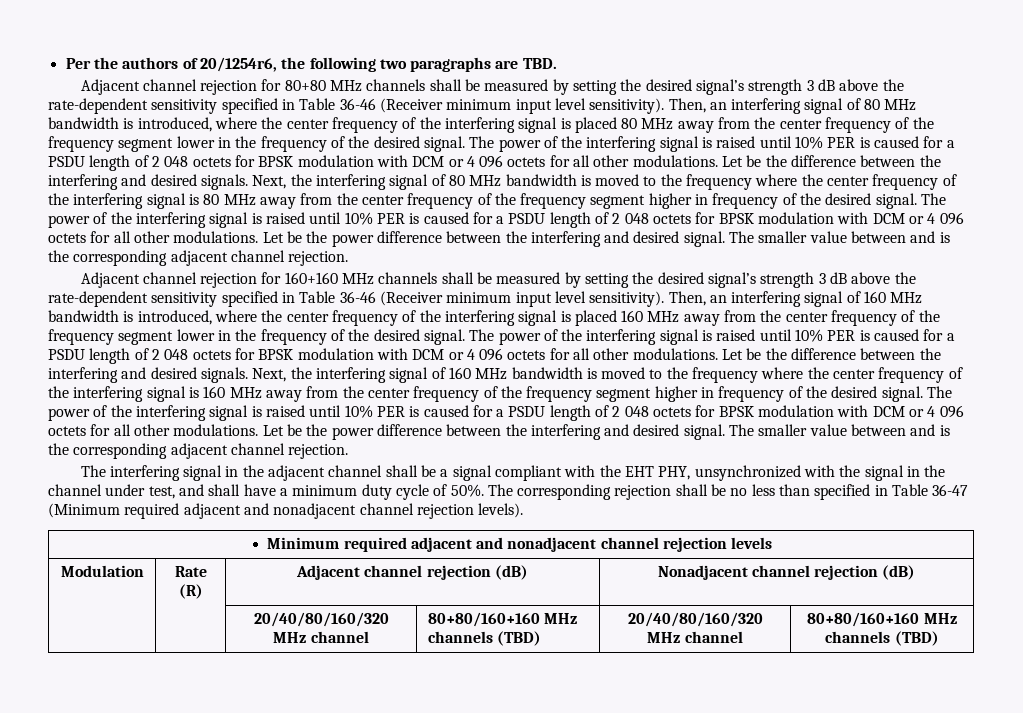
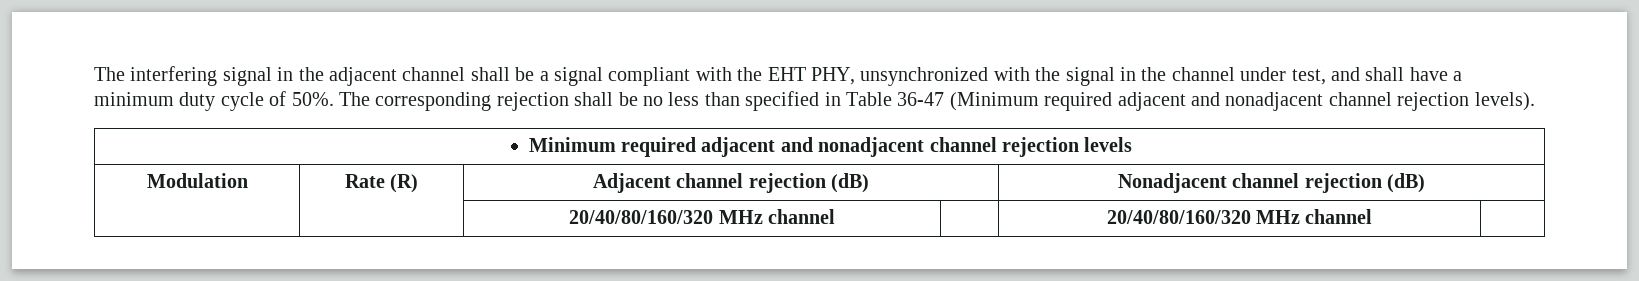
[65,57,557,72] [80,79,904,95] [48,98,917,114] [48,117,934,133] [48,136,955,152] [48,155,941,171] [48,174,957,190] [48,193,947,209] [48,212,964,228] [48,231,950,247] [48,250,349,266] [80,272,916,288] [48,291,923,307] [48,310,940,326] [48,329,955,345] [48,348,941,364] [48,367,963,383] [48,386,953,402] [48,405,964,421] [48,424,950,440] [48,443,349,459] Per the authors of 20/1254r6, the following two paragraphs are TBD. // Adjacent channel rejection for 80+80 MHz channels shall be measured by setting the desired signal’s strength 3 dB above the rate-dependent sensitivity specified in Table 36-46 (Receiver minimum input level sensitivity). Then, an interfering signal of 80 MHz bandwidth is introduced, where the center frequency of the interfering signal is placed 80 MHz away from the center frequency of the frequency segment lower in the frequency of the desired signal. The power of the interfering signal is raised until 10% PER is caused for a PSDU length of 2 048 octets for BPSK modulation with DCM or 4 096 octets for all other modulations. Let be the difference between the interfering and desired signals. Next, the interfering signal of 80 MHz bandwidth is moved to the frequency where the center frequency of the interfering signal is 80 MHz away from the center frequency of the frequency segment higher in frequency of the desired signal. The power of the interfering signal is raised until 10% PER is caused for a PSDU length of 2 048 octets for BPSK modulation with DCM or 4 096 octets for all other modulations. Let be the power difference between the interfering and desired signal. The smaller value between and is the corresponding adjacent channel rejection. // Adjacent channel rejection for 160+160 MHz channels shall be measured by setting the desired signal’s strength 3 dB above the rate-dependent sensitivity specified in Table 36-46 (Receiver minimum input level sensitivity). Then, an interfering signal of 160 MHz bandwidth is introduced, where the center frequency of the interfering signal is placed 160 MHz away from the center frequency of the frequency segment lower in the frequency of the desired signal. The power of the interfering signal is raised until 10% PER is caused for a PSDU length of 2 048 octets for BPSK modulation with DCM or 4 096 octets for all other modulations. Let be the difference between the interfering and desired signals. Next, the interfering signal of 160 MHz bandwidth is moved to the frequency where the center frequency of the interfering signal is 160 MHz away from the center frequency of the frequency segment higher in frequency of the desired signal. The power of the interfering signal is raised until 10% PER is caused for a PSDU length of 2 048 octets for BPSK modulation with DCM or 4 096 octets for all other modulations. Let be the power difference between the interfering and desired signal. The smaller value between and is the corresponding adjacent channel rejection. // -> (94, 74) none
[427,612,578,627] [427,631,542,646] [627,612,763,627] [647,631,743,643] [807,612,957,627] [825,631,939,646] 80+80/160+160 MHz channels (TBD) | 20/40/80/160/320 MHz channel | 80+80/160+160 MHz channels (TBD) -> [1106,209,1373,224] | 20/40/80/160/320 MHz channel |

